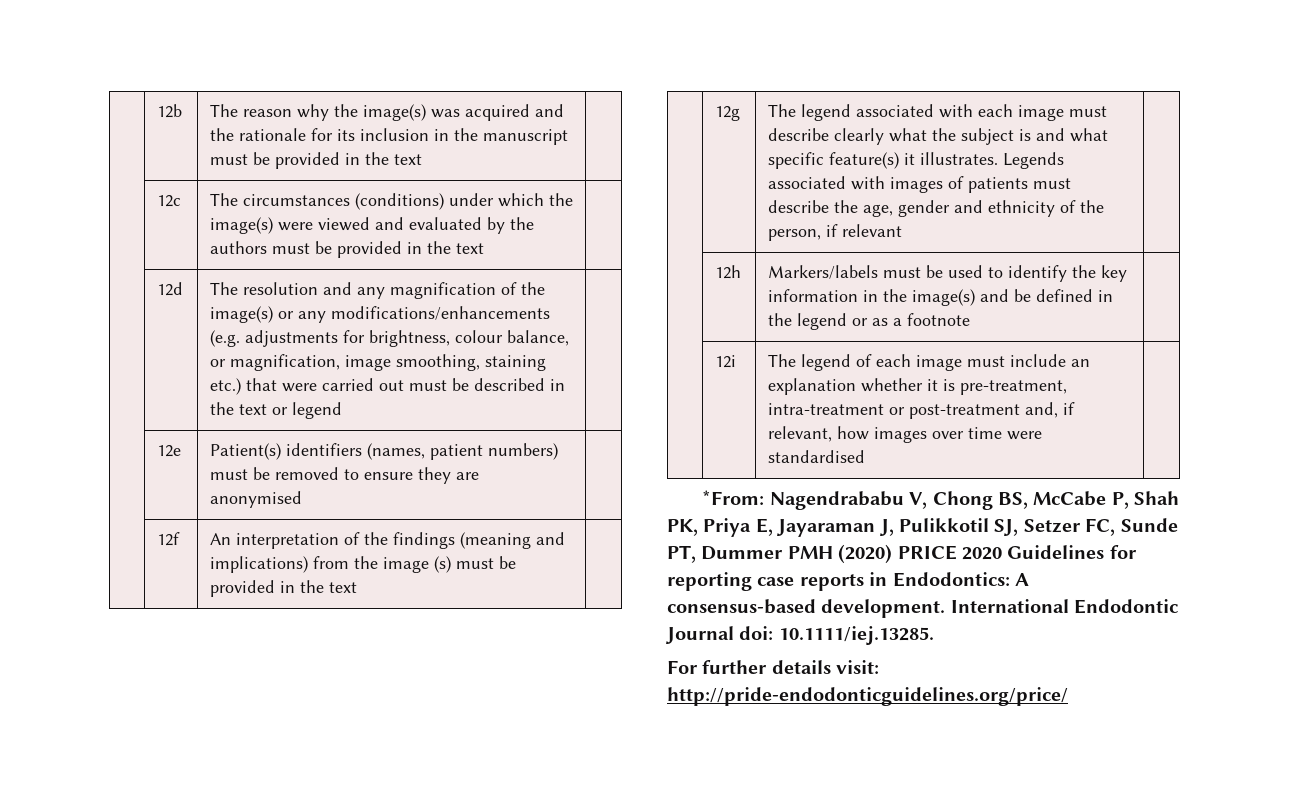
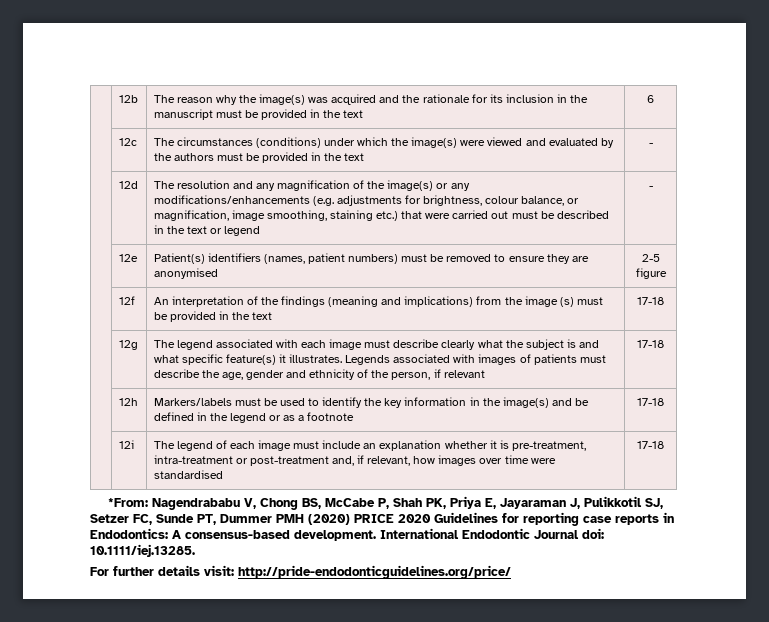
(422, 159) none -> [647,95,654,103] 6
(484, 248) none -> [648,143,653,146] -
(342, 410) none -> [648,186,653,189] -
(302, 499) none -> [641,254,660,262] [635,268,667,279] 2-5 figure
(357, 587) none -> [637,297,664,305] 17-18
(902, 230) none -> [637,340,664,348] 17-18
(970, 319) none -> [637,398,664,406] 17-18
(865, 456) none -> [637,441,664,449] 17-18

